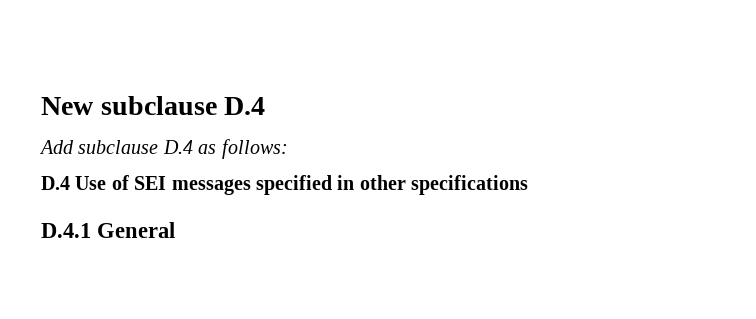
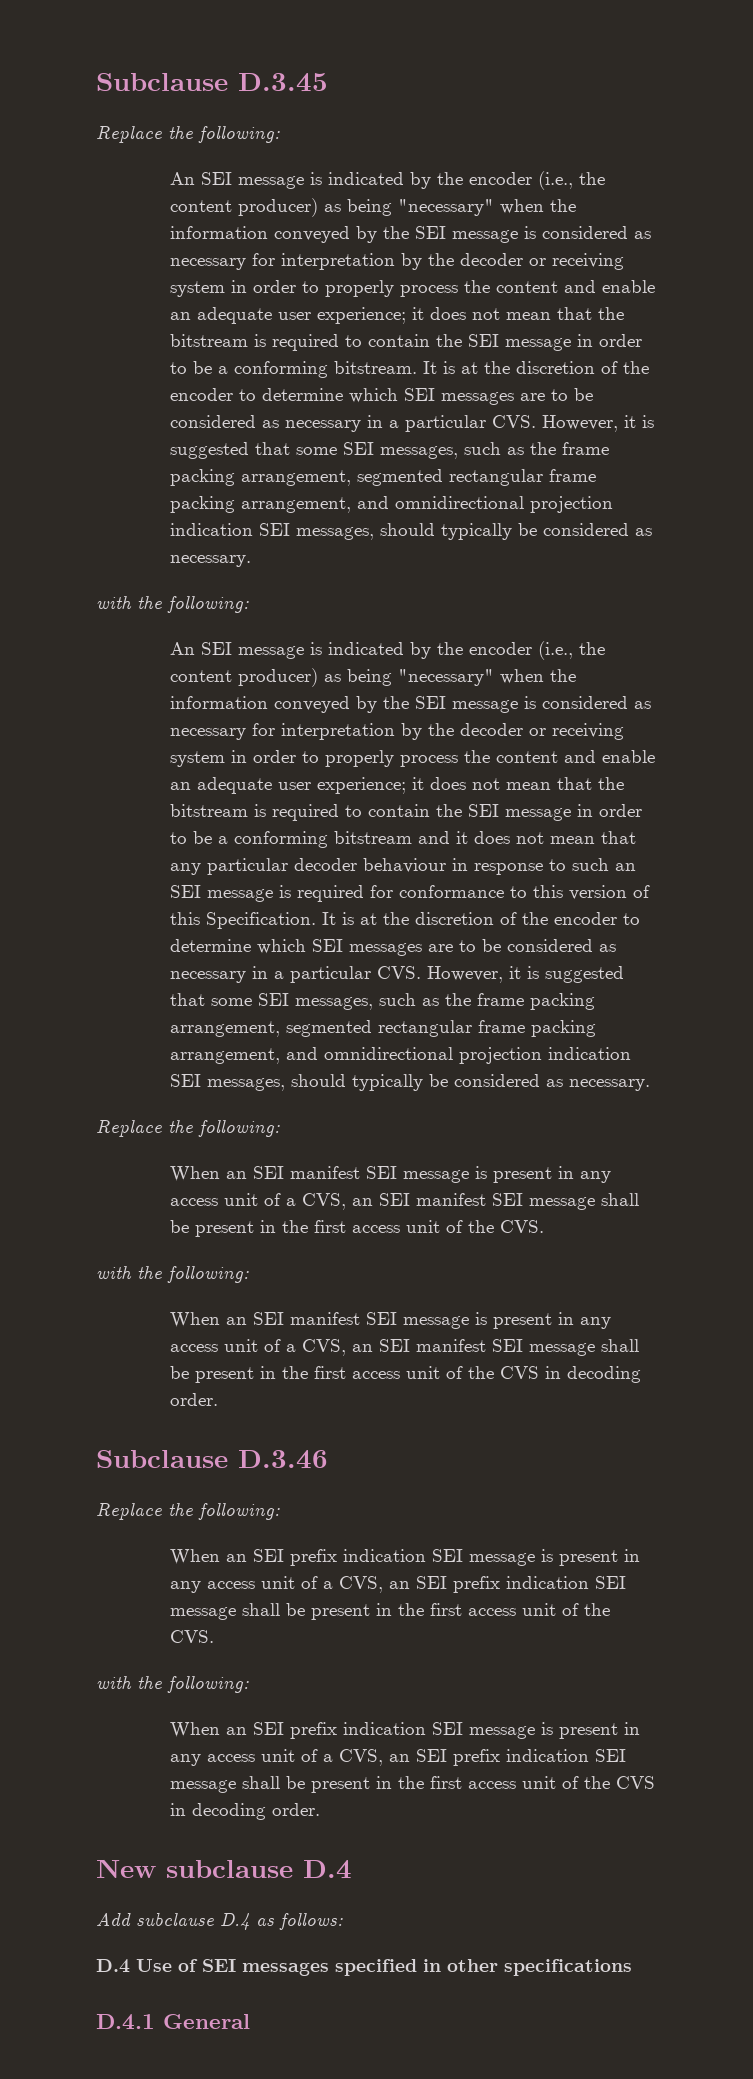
(41, 106) none -> [96,73,328,92] [96,126,280,143] [169,171,605,190] [169,198,576,217] [169,226,651,243] [169,253,624,270] [169,280,655,297] [169,307,624,324] [169,334,642,351] [169,361,649,378] [169,388,593,405] [169,415,654,432] [169,442,609,459] [169,469,596,486] [169,496,613,513] [169,523,652,540] [169,555,251,567] [96,596,249,613] [169,641,605,660] [169,668,576,687] [169,696,651,713] [169,723,624,740] [169,750,655,767] [169,777,624,794] [169,804,642,821] [169,831,636,848] [169,858,636,875] [169,885,650,902] [169,912,640,929] [169,939,616,956] [169,966,624,983] [169,993,595,1010] [169,1020,596,1037] [169,1047,631,1064] [169,1074,650,1091] [96,1120,280,1137] [169,1166,611,1183] [169,1193,639,1210] [169,1220,544,1237] [96,1266,249,1283] [169,1312,611,1329] [169,1339,639,1356] [169,1366,641,1383] [169,1393,218,1406] [96,1450,328,1469] [96,1503,280,1520] [169,1549,640,1566] [169,1576,626,1593] [169,1603,610,1620] [169,1630,214,1643] [96,1676,249,1693] [169,1722,640,1739] [169,1749,626,1766] [169,1776,655,1793] [169,1803,320,1820] Subclause D.3.45 // Replace the following: // An SEI message is indicated by the encoder (i.e., the content producer) as being "necessary" when the information conveyed by the SEI message is considered as necessary for interpretation by the decoder or receiving system in order to properly process the content and enable an adequate user experience; it does not mean that the bitstream is required to contain the SEI message in order to be a conforming bitstream. It is at the discretion of the encoder to determine which SEI messages are to be considered as necessary in a particular CVS. However, it is suggested that some SEI messages, such as the frame packing arrangement, segmented rectangular frame packing arrangement, and omnidirectional projection indication SEI messages, should typically be considered as necessary. // with the following: // An SEI message is indicated by the encoder (i.e., the content producer) as being "necessary" when the information conveyed by the SEI message is considered as necessary for interpretation by the decoder or receiving system in order to properly process the content and enable an adequate user experience; it does not mean that the bitstream is required to contain the SEI message in order to be a conforming bitstream and it does not mean that any particular decoder behaviour in response to such an SEI message is required for conformance to this version of this Specification. It is at the discretion of the encoder to determine which SEI messages are to be considered as necessary in a particular CVS. However, it is suggested that some SEI messages, such as the frame packing arrangement, segmented rectangular frame packing arrangement, and omnidirectional projection indication SEI messages, should typically be considered as necessary. // Replace the following: // When an SEI manifest SEI message is present in any access unit of a CVS, an SEI manifest SEI message shall be present in the first access unit of the CVS. // with the following: // When an SEI manifest SEI message is present in any access unit of a CVS, an SEI manifest SEI message shall be present in the first access unit of the CVS in decoding order. // Subclause D.3.46 // Replace the following: // When an SEI prefix indication SEI message is present in any access unit of a CVS, an SEI prefix indication SEI message shall be present in the first access unit of the CVS. // with the following: // When an SEI prefix indication SEI message is present in any access unit of a CVS, an SEI prefix indication SEI message shall be present in the first access unit of the CVS in decoding order. //

